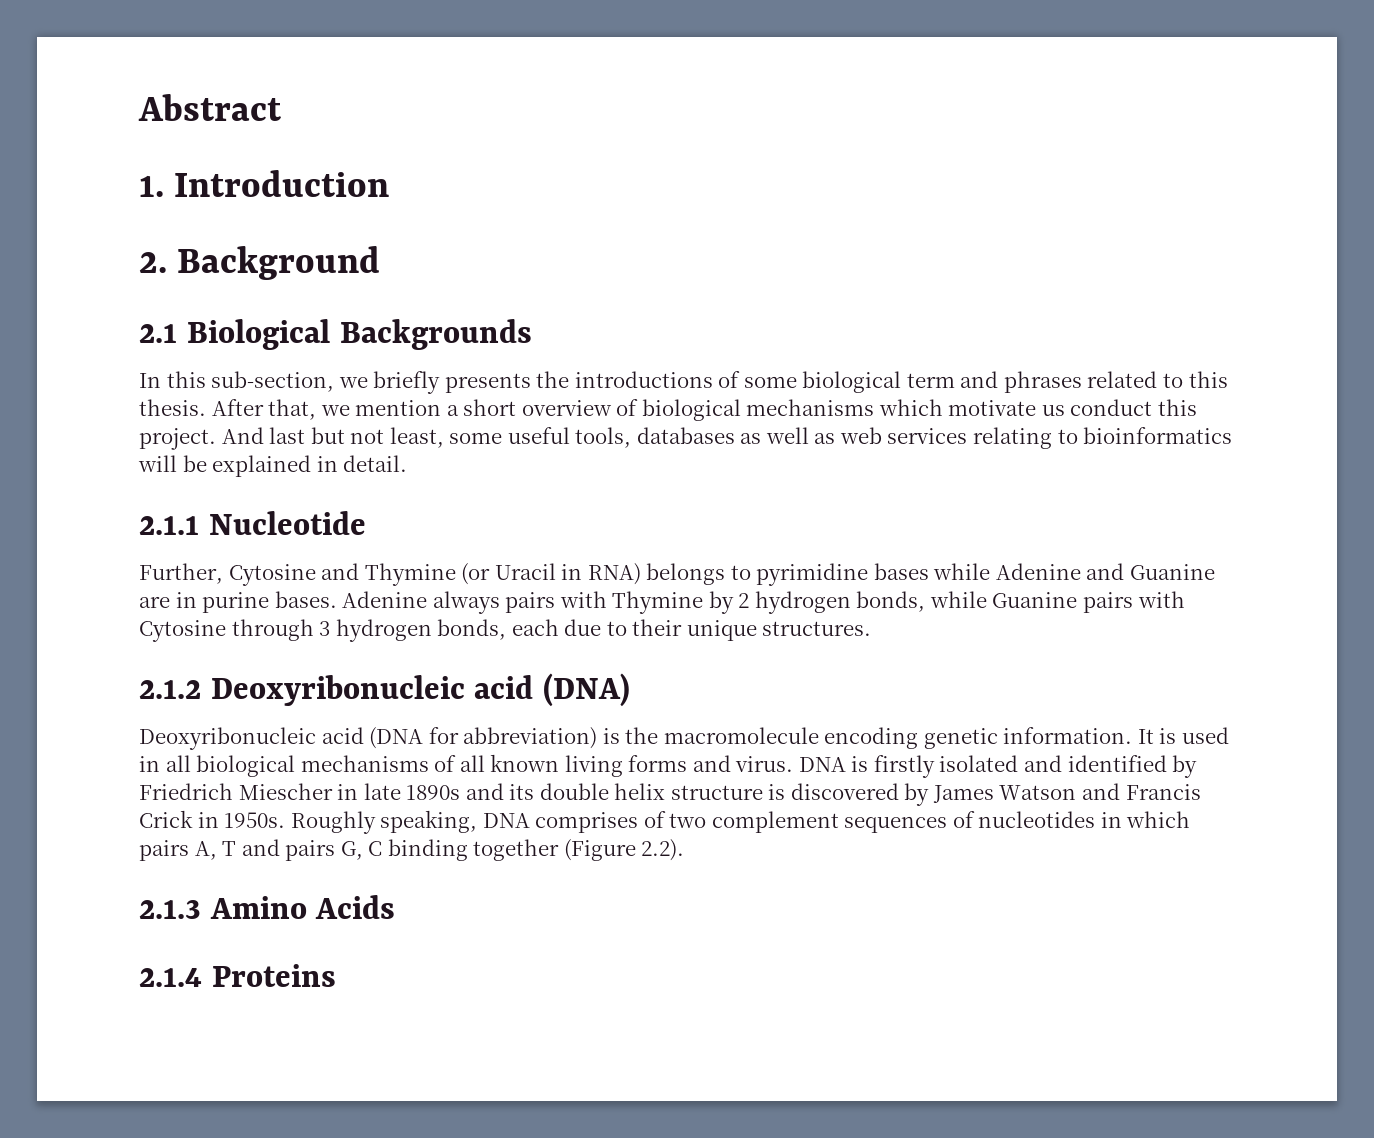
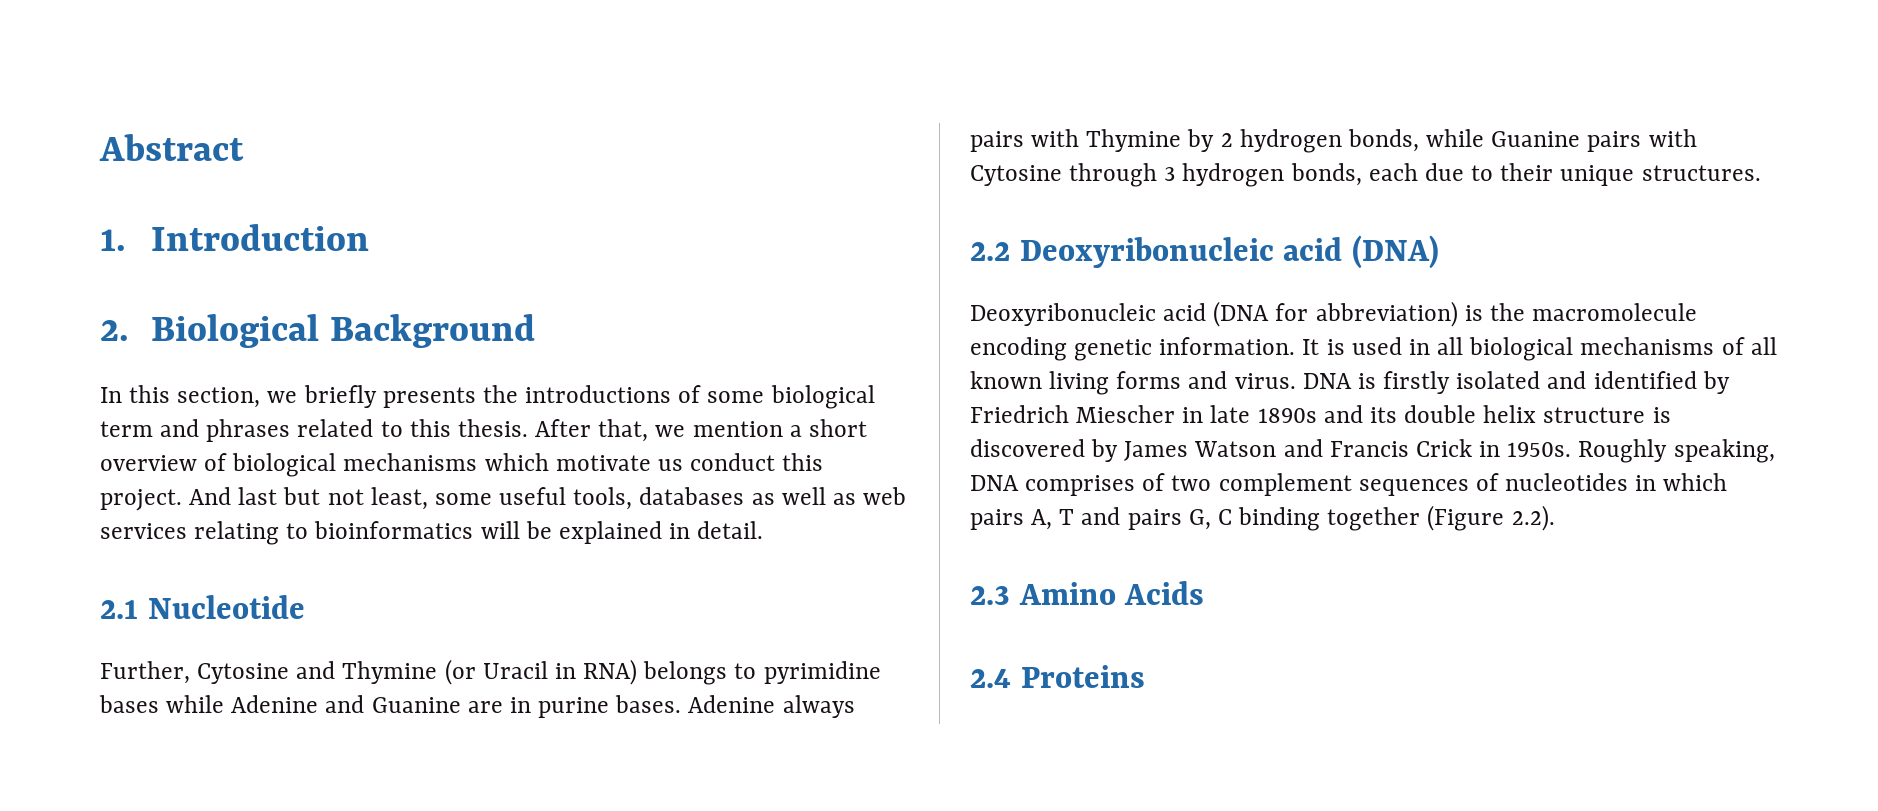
(167, 262) none -> [150,314,319,348] Biological
[139,319,532,350] // 2.1 Biological Backgrounds -> (536, 331) none
[211,371,335,392] sub-section, -> [177,387,261,408] section,
[139,516,199,535] 2.1.1 -> [100,600,138,619] 2.1
[139,680,201,699] 2.1.2 -> [970,242,1010,261] 2.2
[139,900,201,919] 2.1.3 -> [970,586,1010,605] 2.3
[139,968,202,987] 2.1.4 -> [970,669,1011,688] 2.4

